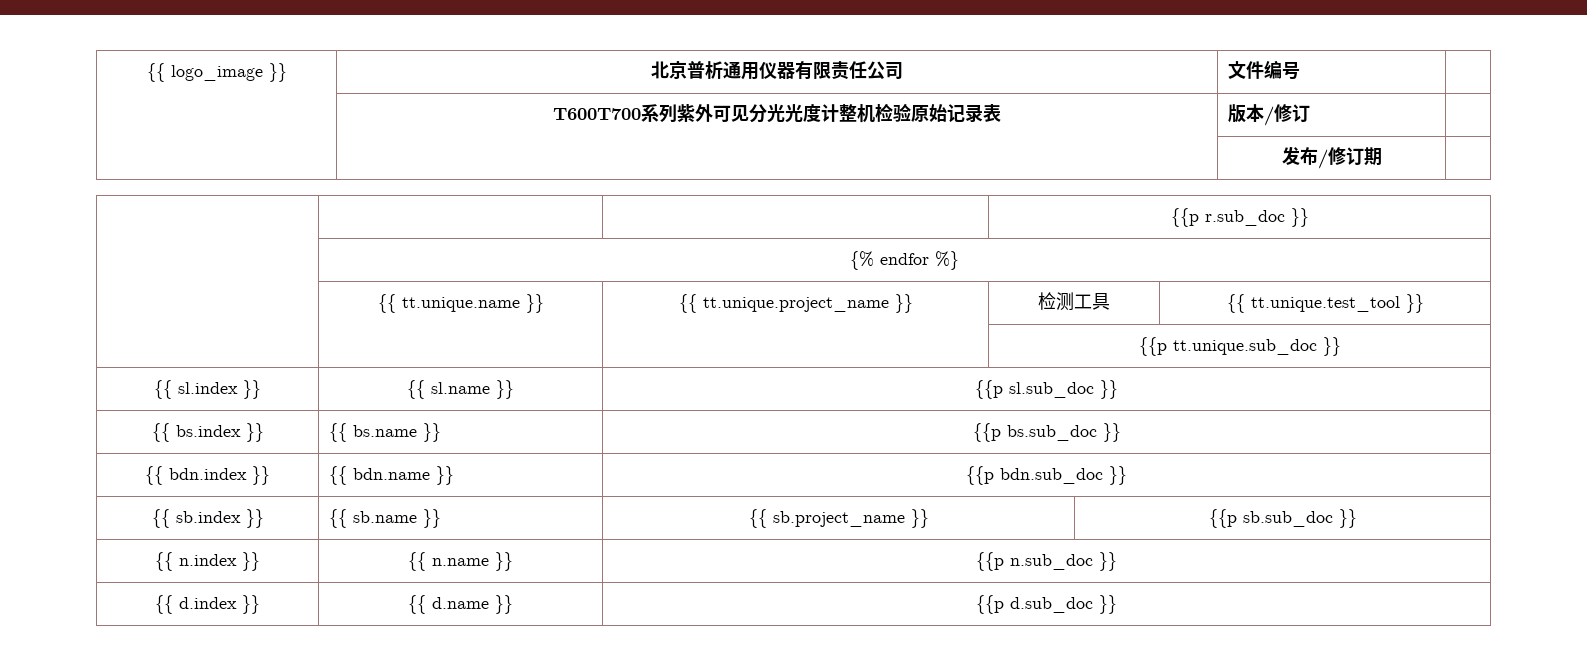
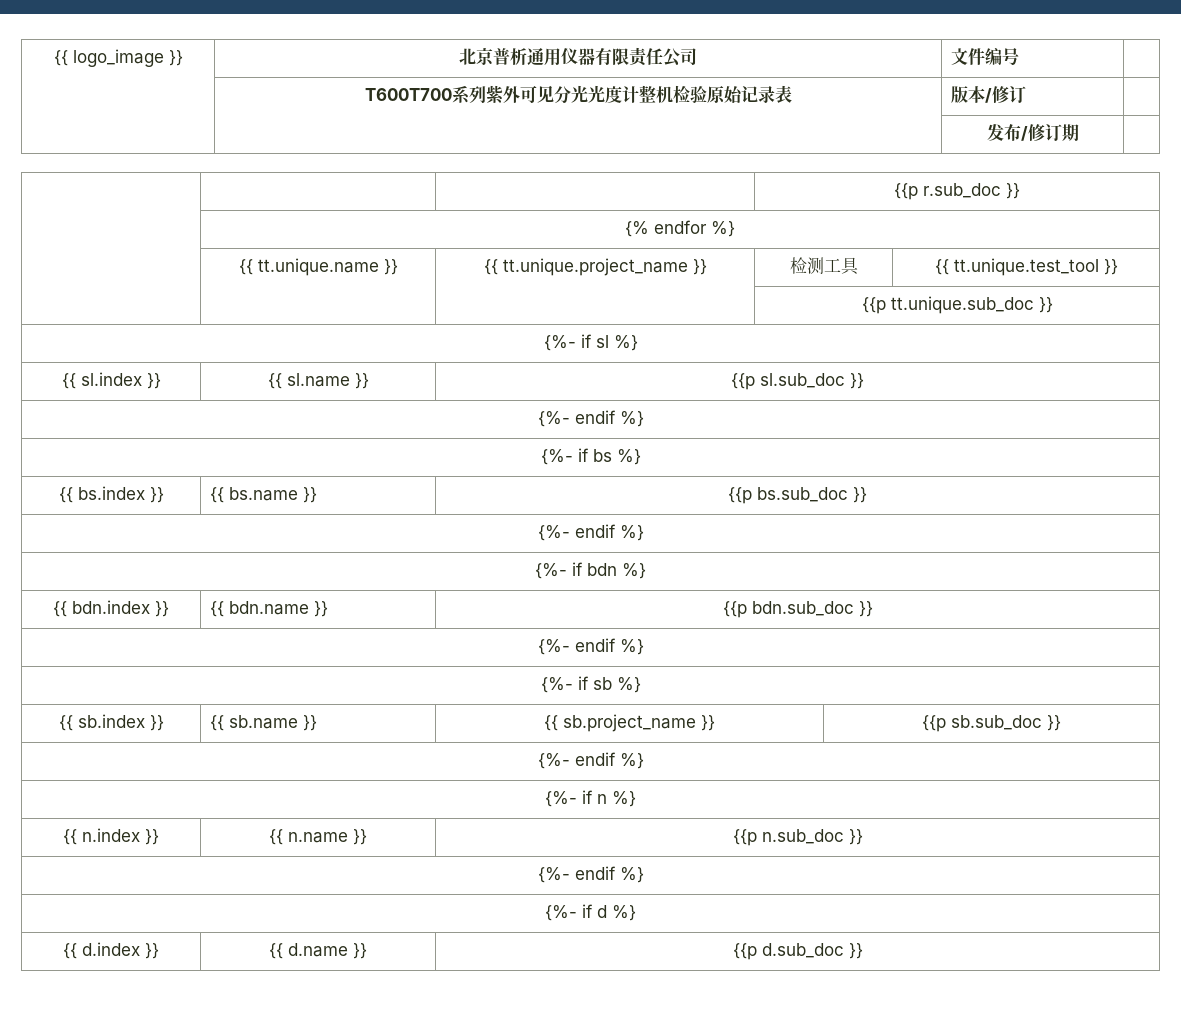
(1341, 346) none -> [543,334,638,351] // {%- if sl %}
(1118, 389) none -> [537,410,644,427] [540,448,641,465] // {%- endif %} // {%- if bs %}
(1121, 432) none -> [537,524,644,541] [535,562,646,579] // {%- endif %} // {%- if bdn %}
(1127, 475) none -> [537,638,644,655] [540,676,641,693] // {%- endif %} // {%- if sb %}
(1357, 518) none -> [537,752,644,769] [545,790,636,807] // {%- endif %} // {%- if n %}
(1117, 561) none -> [537,866,644,883] [545,904,636,921] // {%- endif %} // {%- if d %}

